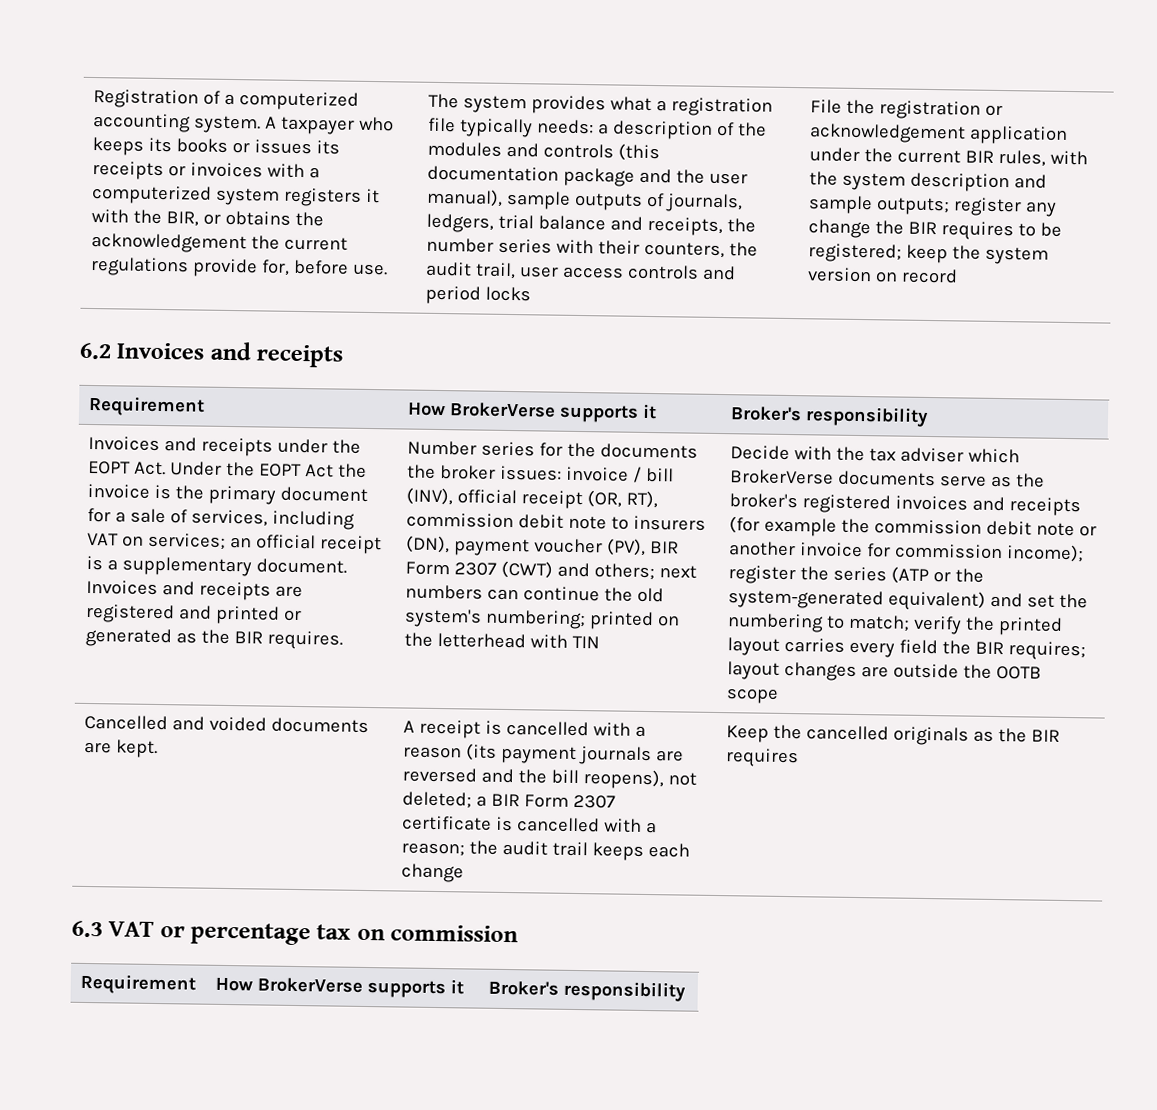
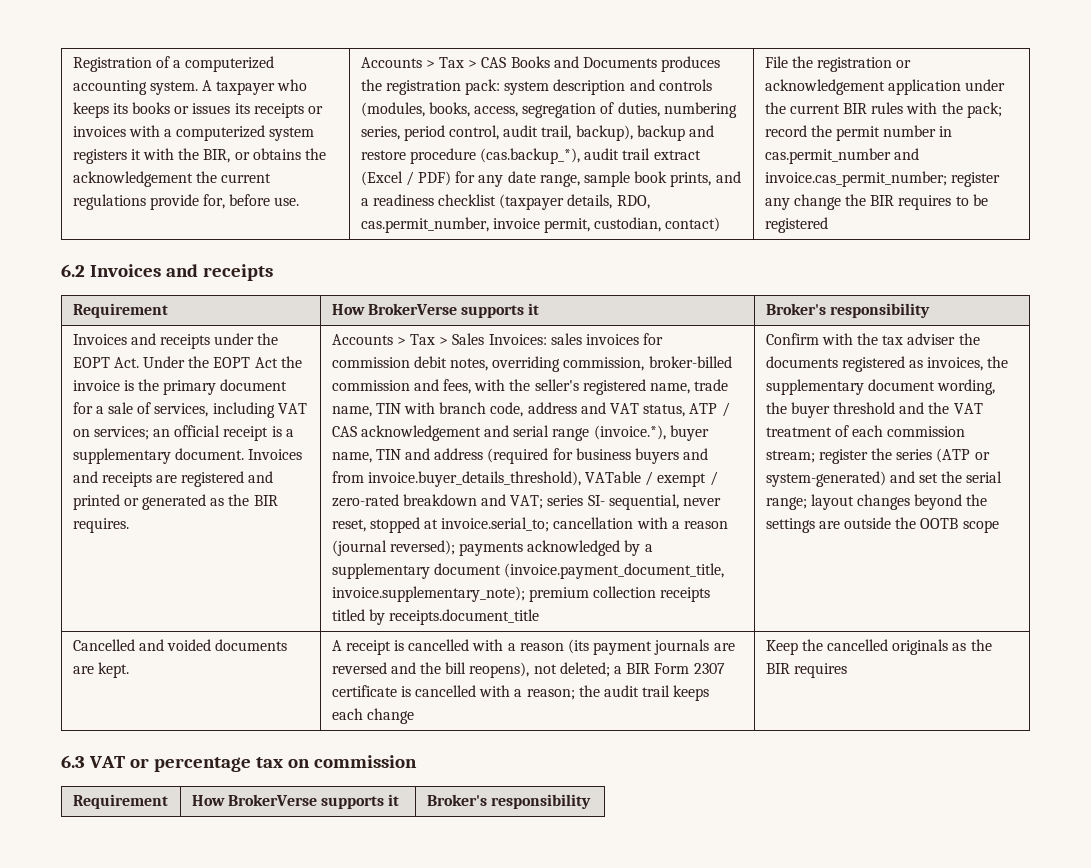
[427,93,773,117] [427,117,767,140] [426,141,660,162] [426,165,748,187] [425,188,743,213] [425,213,756,237] [425,237,758,259] [424,261,736,281] [424,285,531,305] The system provides what a registration file typically needs: a description of the modules and controls (this documentation package and the user manual), sample outputs of journals, ledgers, trial balance and receipts, the number series with their counters, the audit trail, user access controls and period locks -> [360,56,721,72] [360,79,712,95] [360,102,737,118] [360,125,714,141] [360,148,701,164] [360,171,741,187] [360,194,650,210] [360,217,721,233] Accounts > Tax > CAS Books and Documents produces the registration pack: system description and controls (modules, books, access, segregation of duties, numbering series, period control, audit trail, backup), backup and restore procedure (cas.backup_*), audit trail extract (Excel / PDF) for any date range, sample book prints, and a readiness checklist (taxpayer details, RDO, cas.permit_number, invoice permit, custodian, contact)
[997,149,1088,167] [808,171,1047,193] [807,195,950,216] rules, with the system description and sample outputs; -> [871,102,1002,118] [764,125,953,141] [764,148,919,164] [764,171,947,187] rules with the pack; record the permit number in cas.permit_number and invoice.cas_permit_number;
[807,243,1049,265] [806,267,958,284] registered; keep the system version on record -> [764,217,828,233] registered
[406,440,698,459] [406,464,674,483] [405,487,658,510] [405,512,706,531] [405,535,679,557] [404,560,697,581] [404,584,664,603] [403,608,680,631] [403,632,600,649] [729,445,1020,464] [729,469,1045,488] [728,493,1081,517] [728,516,1097,537] [728,541,1084,563] Number series for the documents the broker issues: invoice / bill (INV), official receipt (OR, RT), commission debit note to insurers (DN), payment voucher (PV), BIR Form 2307 (CWT) and others; next numbers can continue the old system's numbering; printed on the letterhead with TIN | Decide with the tax adviser which BrokerVerse documents serve as the broker's registered invoices and receipts (for example the commission debit note or another invoice for commission income); -> [331,333,664,345] [331,356,732,372] [331,379,729,395] [331,402,730,417] [331,425,709,441] [331,448,709,464] [331,471,718,487] [331,494,721,510] [331,517,728,533] [331,540,653,556] [331,563,725,579] [331,586,711,602] [331,609,540,625] [765,333,980,345] [765,356,1009,372] [765,379,996,395] [765,402,983,418] [765,425,966,437] [765,450,815,463] Accounts > Tax > Sales Invoices: sales invoices for commission debit notes, overriding commission, broker-billed commission and fees, with the seller's registered name, trade name, TIN with branch code, address and VAT status, ATP / CAS acknowledgement and serial range (invoice.*), buyer name, TIN and address (required for business buyers and from invoice.buyer_details_threshold), VATable / exempt / zero-rated breakdown and VAT; series SI- sequential, never reset, stopped at invoice.serial_to; cancellation with a reason (journal reversed); payments acknowledged by a supplementary document (invoice.payment_document_title, invoice.supplementary_note); premium collection receipts titled by receipts.document_title | Confirm with the tax adviser the documents registered as invoices, the supplementary document wording, the buyer threshold and the VAT treatment of each commission stream;
[954,568,984,583] [727,589,1088,611] [726,613,1063,636] [726,637,1086,661] [726,661,857,681] the system-generated equivalent) and set the numbering to match; verify the printed layout carries every field the BIR requires; layout changes -> [765,471,1003,487] [765,494,988,510] [765,518,815,533] system-generated) and set the serial range; layout changes beyond the settings

